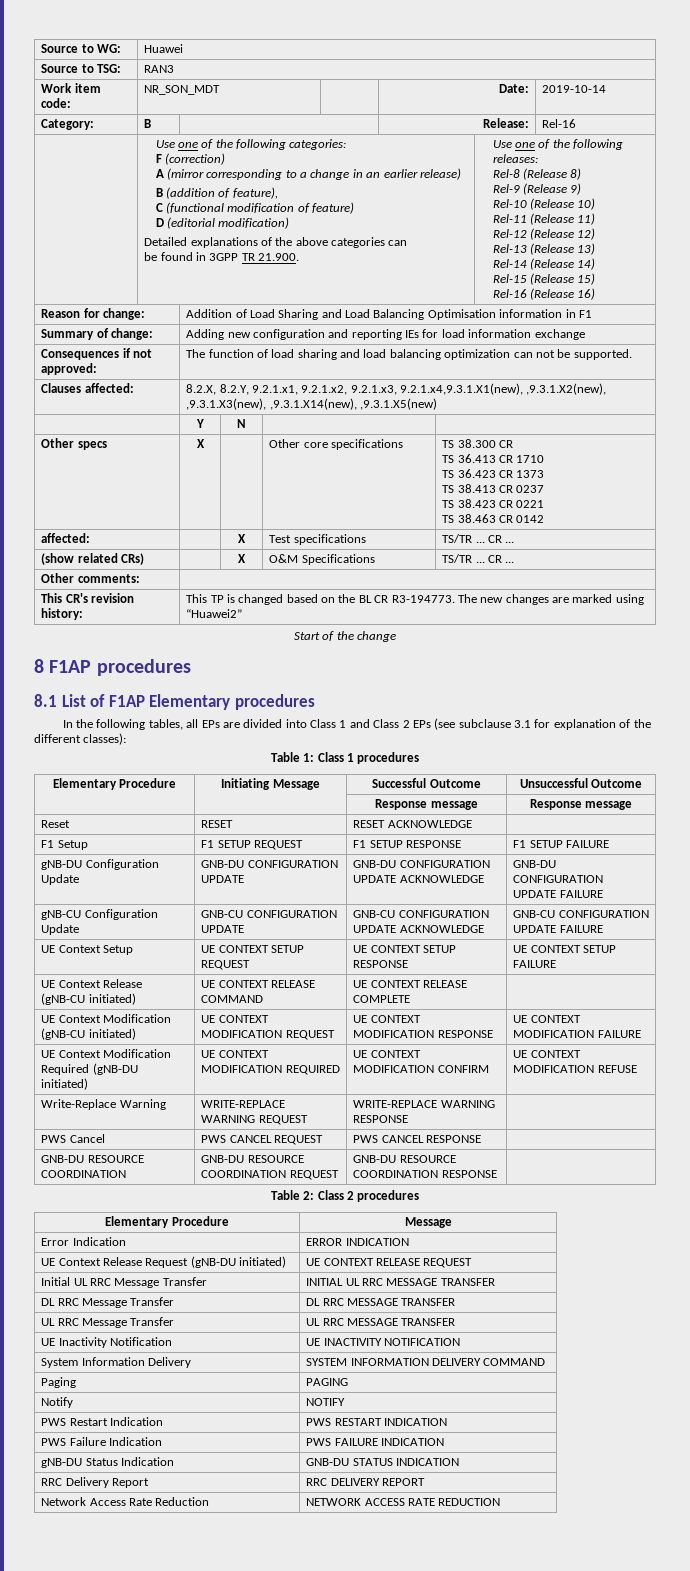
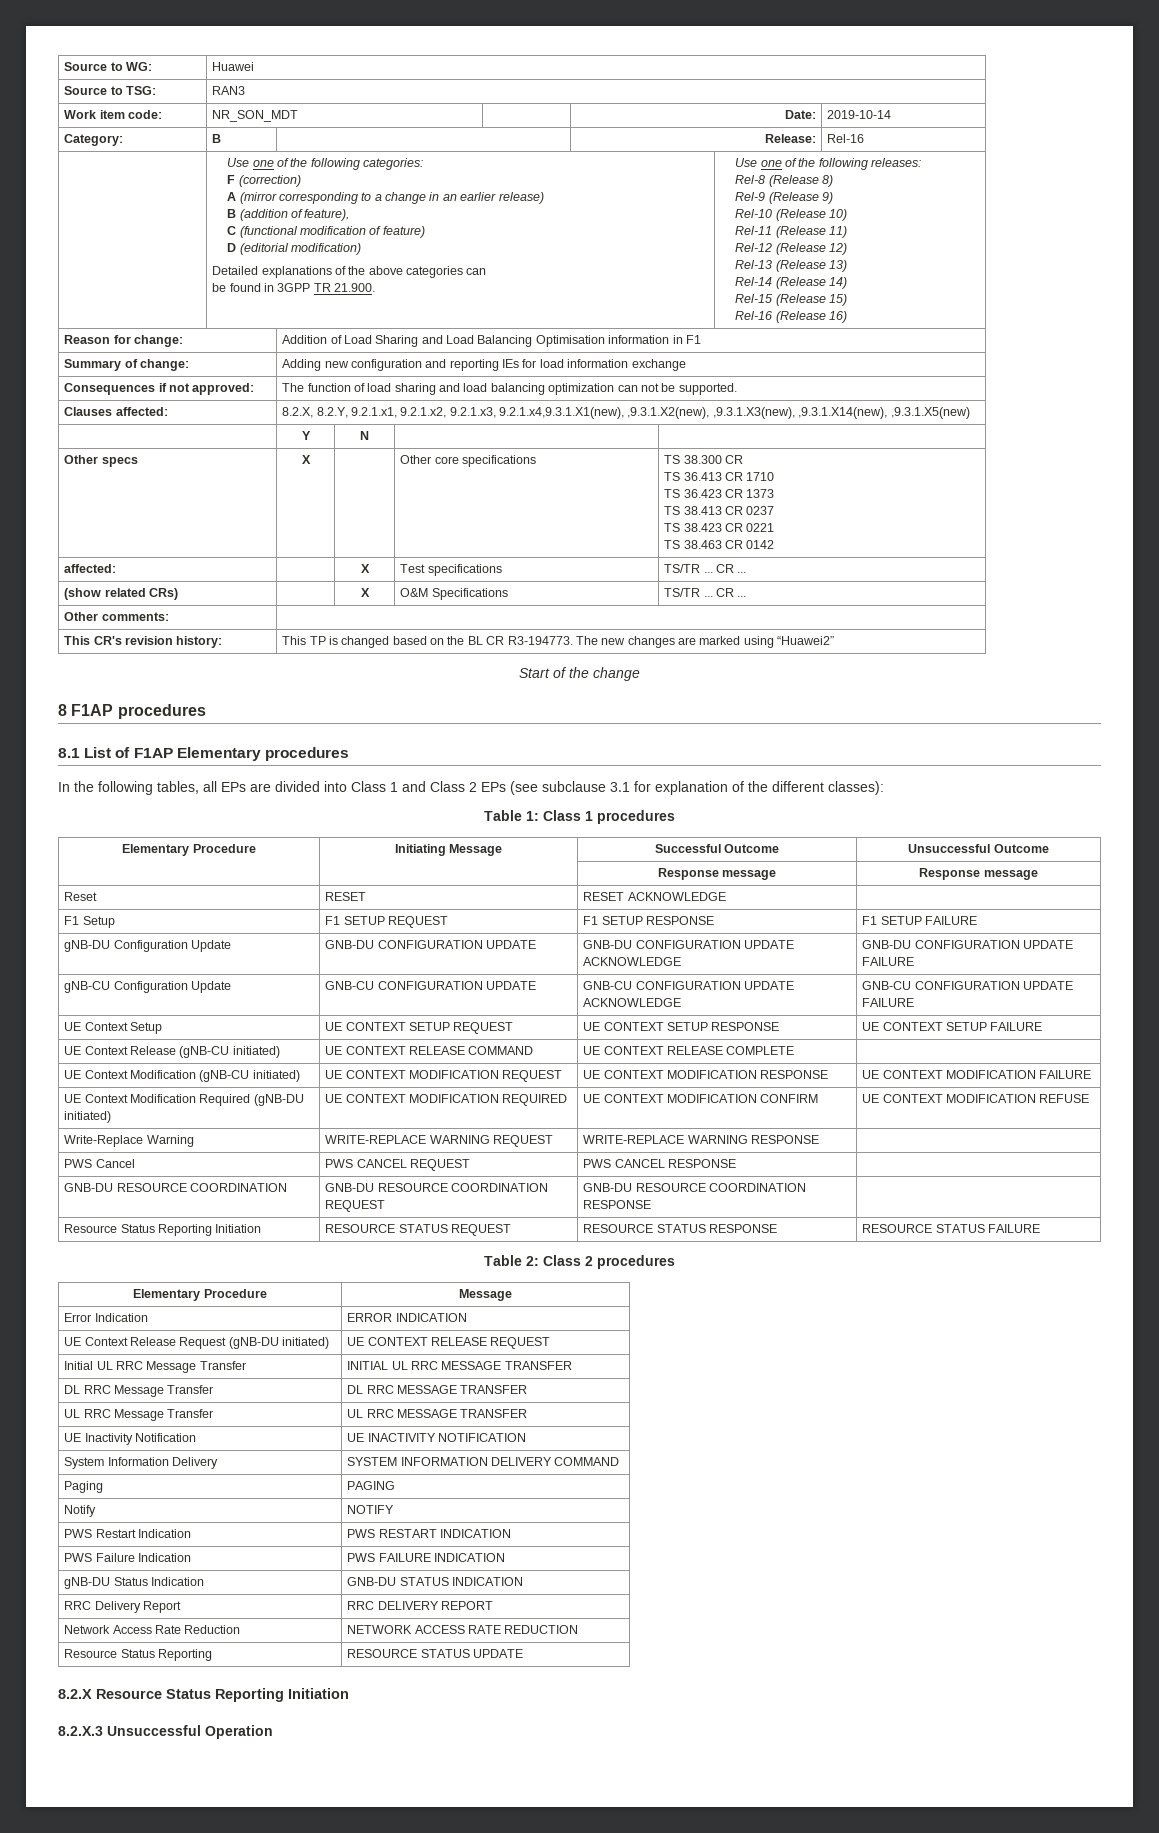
(497, 1174) none -> [64,1224,262,1236] [325,1224,511,1236] [583,1224,777,1233] [862,1224,1040,1233] // Resource Status Reporting Initiation | RESOURCE STATUS REQUEST | RESOURCE STATUS RESPONSE | RESOURCE STATUS FAILURE
(501, 1502) none -> [64,1649,212,1661] [347,1649,523,1658] [58,1688,349,1702] [58,1725,273,1739] // Resource Status Reporting | RESOURCE STATUS UPDATE // 8.2.X Resource Status Reporting Initiation // 8.2.X.3 Unsuccessful Operation

